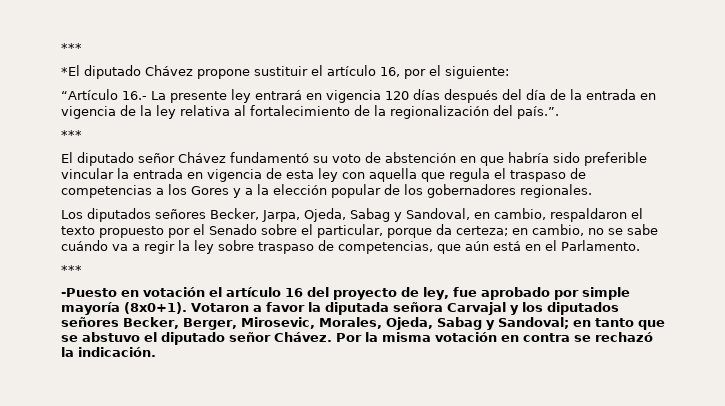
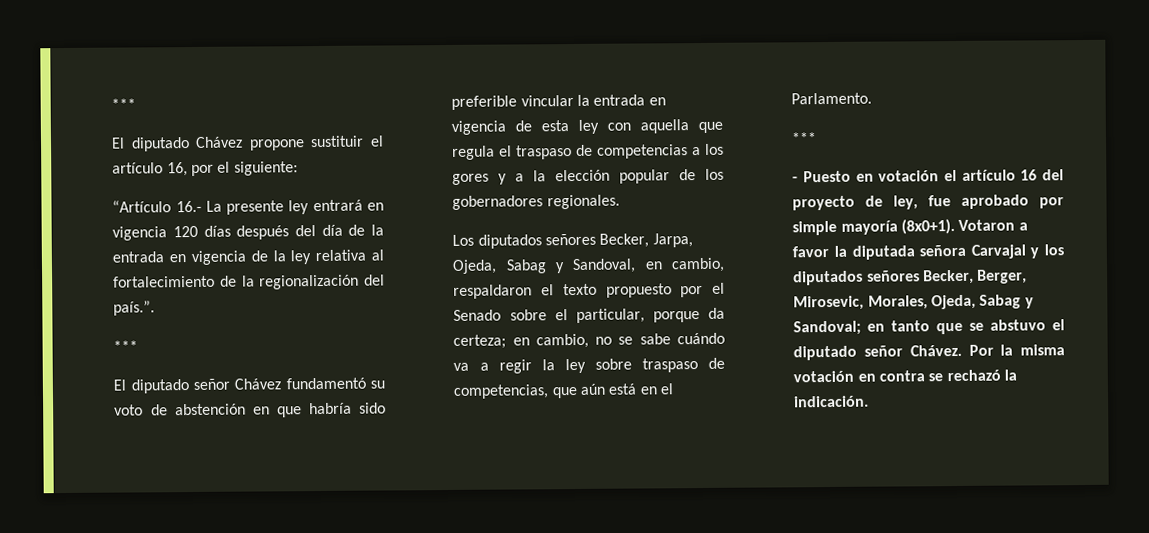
[60,43,82,52] [60,65,80,76] *** // *El -> [111,98,137,110] [111,137,126,149] *** // El
[190,186,229,195] Gores -> [452,173,490,185] gores
[60,288,117,297] -Puesto -> [792,170,852,183] - Puesto

